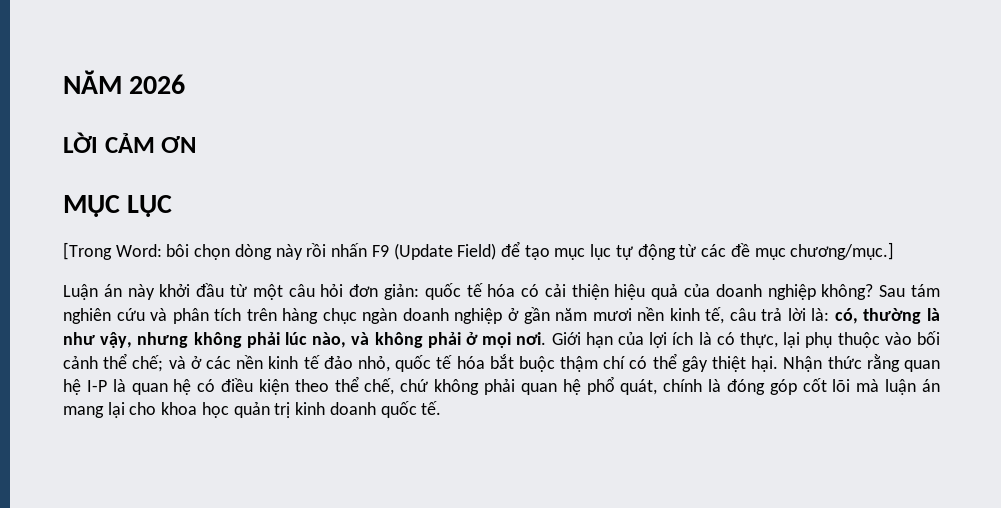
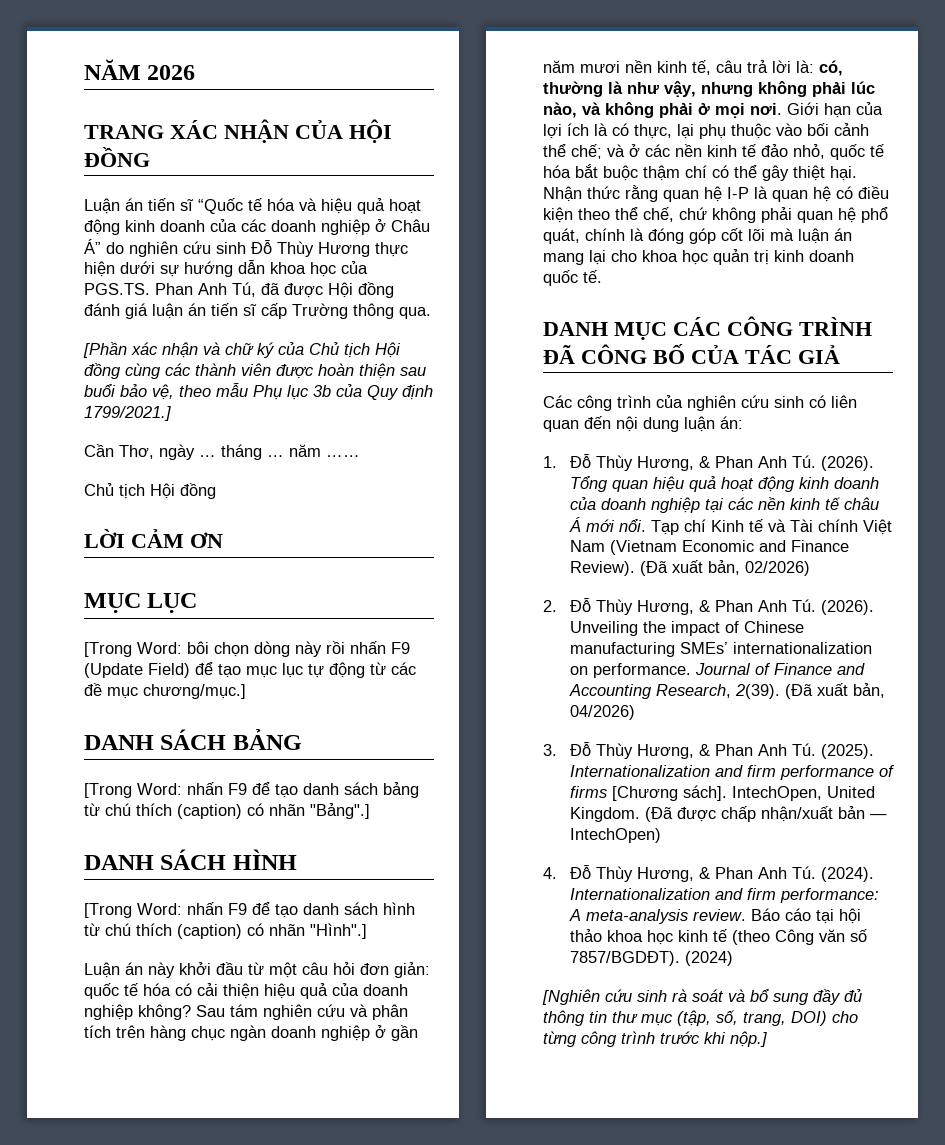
(186, 84) none -> [84,119,392,143] [84,147,150,167] [84,198,421,214] [84,219,430,235] [84,239,408,257] [84,260,368,277] [84,282,394,298] [84,303,431,319] [83,342,401,358] [84,363,426,379] [84,383,433,400] [84,406,171,421] [84,444,360,460] [84,483,216,499] // TRANG XÁC NHẬN CỦA HỘI ĐỒNG // Luận án tiến sĩ “Quốc tế hóa và hiệu quả hoạt động kinh doanh của các doanh nghiệp ở Châu Á” do nghiên cứu sinh Đỗ Thùy Hương thực hiện dưới sự hướng dẫn khoa học của PGS.TS. Phan Anh Tú, đã được Hội đồng đánh giá luận án tiến sĩ cấp Trường thông qua. // [Phần xác nhận và chữ ký của Chủ tịch Hội đồng cùng các thành viên được hoàn thiện sau buổi bảo vệ, theo mẫu Phụ lục 3b của Quy định 1799/2021.] // Cần Thơ, ngày … tháng … năm …… // Chủ tịch Hội đồng
(895, 251) none -> [84,729,302,750] [84,782,419,798] [84,803,370,819] [84,849,297,870] [84,902,415,918] [84,923,367,939] // DANH SÁCH BẢNG // [Trong Word: nhấn F9 để tạo danh sách bảng từ chú thích (caption) có nhãn "Bảng".] // DANH SÁCH HÌNH // [Trong Word: nhấn F9 để tạo danh sách hình từ chú thích (caption) có nhãn "Hình".]
(442, 408) none -> [543,316,872,340] [543,344,840,364] [543,395,857,411] [543,416,743,432] [543,454,874,471] [569,476,879,492] [569,497,879,513] [568,517,892,535] [569,540,849,555] [569,560,810,576] [543,598,874,615] [569,621,804,636] [569,642,872,657] [569,663,865,678] [568,683,885,699] [569,705,635,720] [543,742,874,759] [569,765,895,780] [569,785,875,801] [569,806,887,822] [569,828,661,843] [543,865,874,882] [569,888,879,903] [568,908,861,924] [569,929,867,945] [569,951,733,966] [542,989,862,1005] [543,1010,858,1026] [543,1031,767,1047] // DANH MỤC CÁC CÔNG TRÌNH ĐÃ CÔNG BỐ CỦA TÁC GIẢ // Các công trình của nghiên cứu sinh có liên quan đến nội dung luận án: // 1. Đỗ Thùy Hương, & Phan Anh Tú. (2026). Tổng quan hiệu quả hoạt động kinh doanh của doanh nghiệp tại các nền kinh tế châu Á mới nổi. Tạp chí Kinh tế và Tài chính Việt Nam (Vietnam Economic and Finance Review). (Đã xuất bản, 02/2026) // 2. Đỗ Thùy Hương, & Phan Anh Tú. (2026). Unveiling the impact of Chinese manufacturing SMEs’ internationalization on performance. Journal of Finance and Accounting Research, 2(39). (Đã xuất bản, 04/2026) // 3. Đỗ Thùy Hương, & Phan Anh Tú. (2025). Internationalization and firm performance of firms [Chương sách]. IntechOpen, United Kingdom. (Đã được chấp nhận/xuất bản — IntechOpen) // 4. Đỗ Thùy Hương, & Phan Anh Tú. (2024). Internationalization and firm performance: A meta-analysis review. Báo cáo tại hội thảo khoa học kinh tế (theo Công văn số 7857/BGDĐT). (2024) // [Nghiên cứu sinh rà soát và bổ sung đầy đủ thông tin thư mục (tập, số, trang, DOI) cho từng công trình trước khi nộp.]

